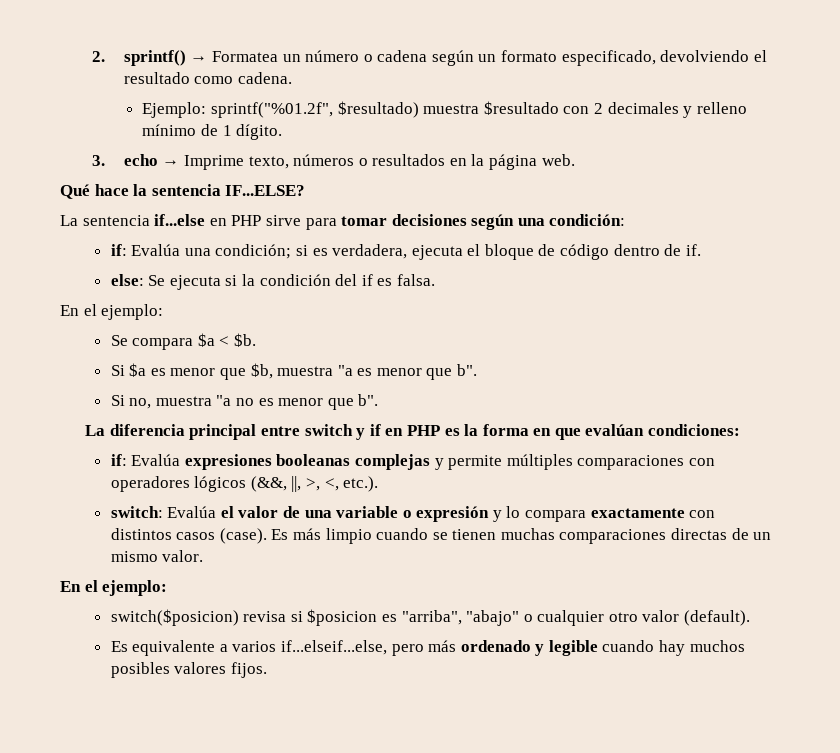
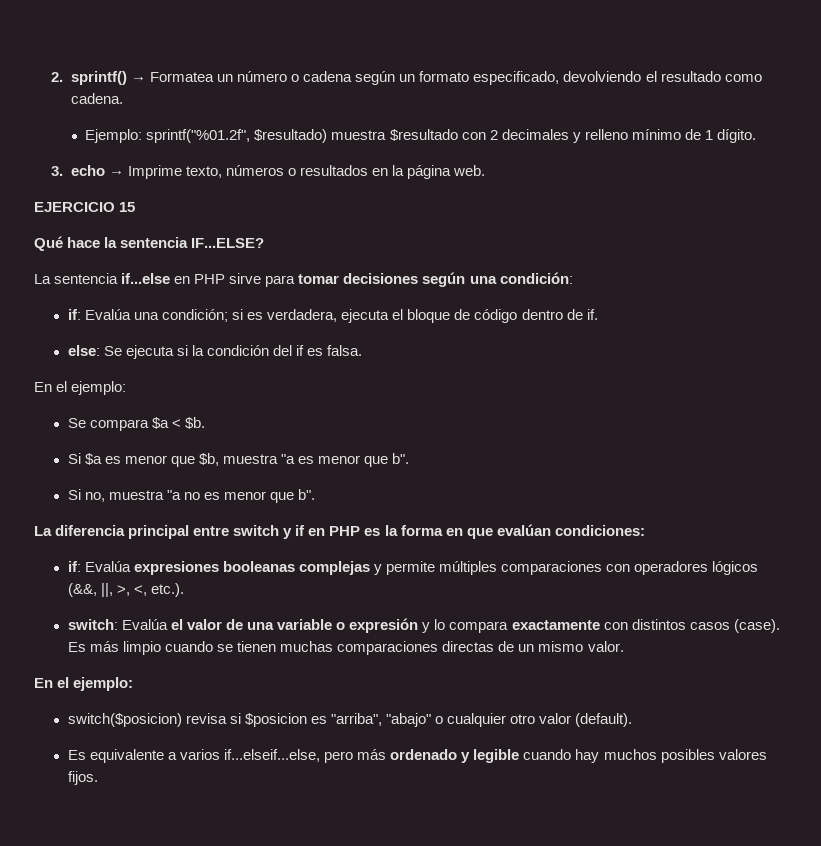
(575, 160) none -> [34,202,136,212] // EJERCICIO 15

